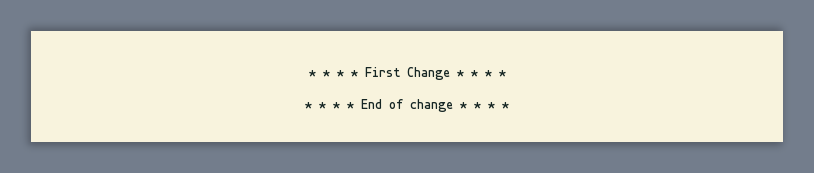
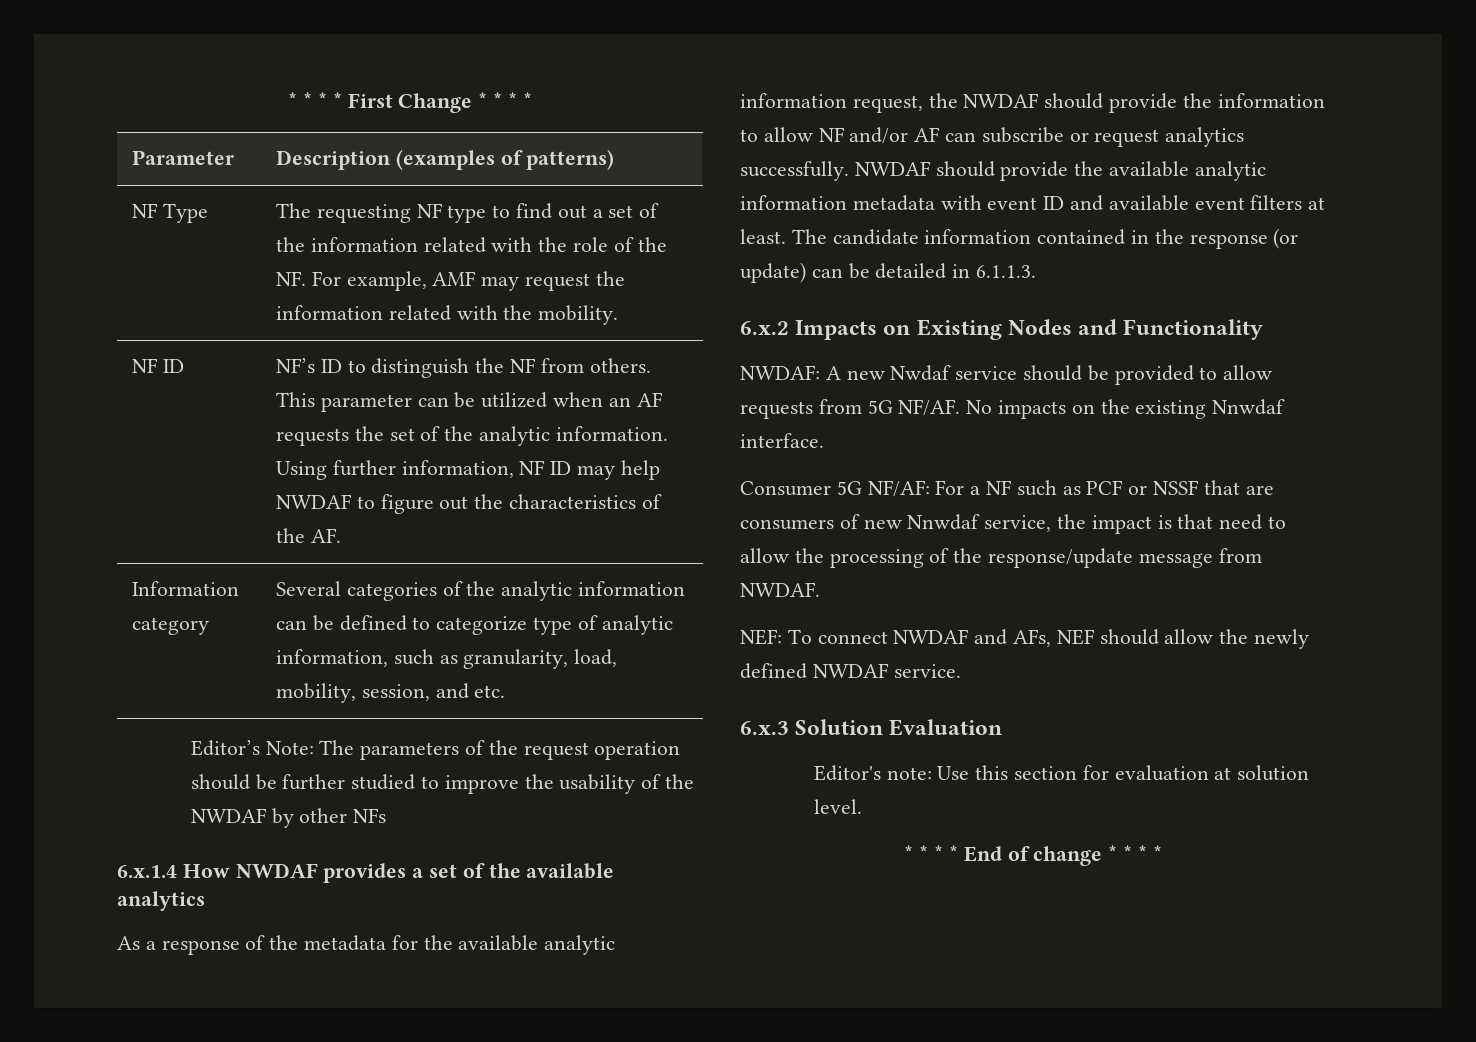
(506, 73) none -> [131,150,234,165] [275,149,615,170] [131,203,208,223] [275,203,660,223] [275,237,667,253] [275,271,625,291] [275,305,619,325] [131,358,184,373] [275,358,651,378] [275,392,663,412] [275,426,668,446] [275,460,660,480] [275,494,662,514] [275,528,341,543] [131,581,239,596] [131,617,209,635] [275,581,685,601] [275,615,673,635] [275,649,618,669] [275,683,506,703] [190,740,681,760] [190,774,695,794] [190,808,387,828] [117,863,615,883] [117,891,205,911] [117,935,616,955] [740,93,1325,113] [740,127,1245,147] [740,161,1266,181] [740,195,1326,211] [740,228,1299,249] [740,262,1037,283] [740,319,1264,340] [740,365,1273,385] [740,399,1286,419] [740,433,824,448] [740,480,1274,497] [740,514,1287,534] [740,548,1262,568] [740,582,820,597] [740,629,1310,649] [740,663,961,679] [740,719,1003,736] [813,765,1310,781] [813,799,862,814] // Parameter | Description (examples of patterns) // NF Type | The requesting NF type to find out a set of the information related with the role of the NF. For example, AMF may request the information related with the mobility. // NF ID | NF’s ID to distinguish the NF from others. This parameter can be utilized when an AF requests the set of the analytic information. Using further information, NF ID may help NWDAF to figure out the characteristics of the AF. // Information category | Several categories of the analytic information can be defined to categorize type of analytic information, such as granularity, load, mobility, session, and etc. // Editor’s Note: The parameters of the request operation should be further studied to improve the usability of the NWDAF by other NFs // 6.x.1.4 How NWDAF provides a set of the available analytics // As a response of the metadata for the available analytic information request, the NWDAF should provide the information to allow NF and/or AF can subscribe or request analytics successfully. NWDAF should provide the available analytic information metadata with event ID and available event filters at least. The candidate information contained in the response (or update) can be detailed in 6.1.1.3. // 6.x.2 Impacts on Existing Nodes and Functionality // NWDAF: A new Nwdaf service should be provided to allow requests from 5G NF/AF. No impacts on the existing Nnwdaf interface. // Consumer 5G NF/AF: For a NF such as PCF or NSSF that are consumers of new Nnwdaf service, the impact is that need to allow the processing of the response/update message from NWDAF. // NEF: To connect NWDAF and AFs, NEF should allow the newly defined NWDAF service. // 6.x.3 Solution Evaluation // Editor's note: Use this section for evaluation at solution level.

